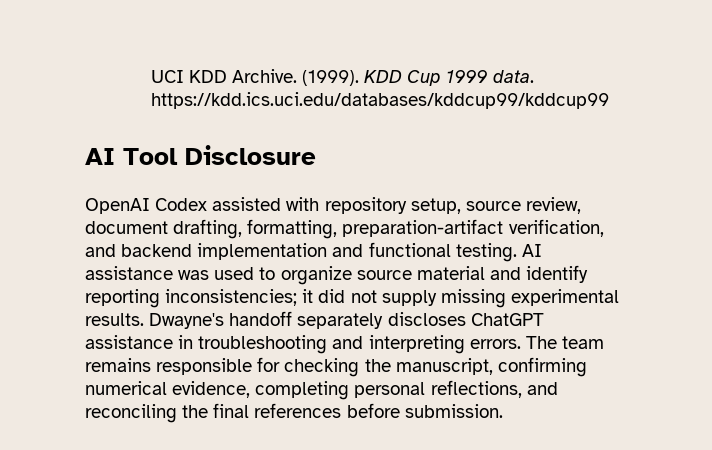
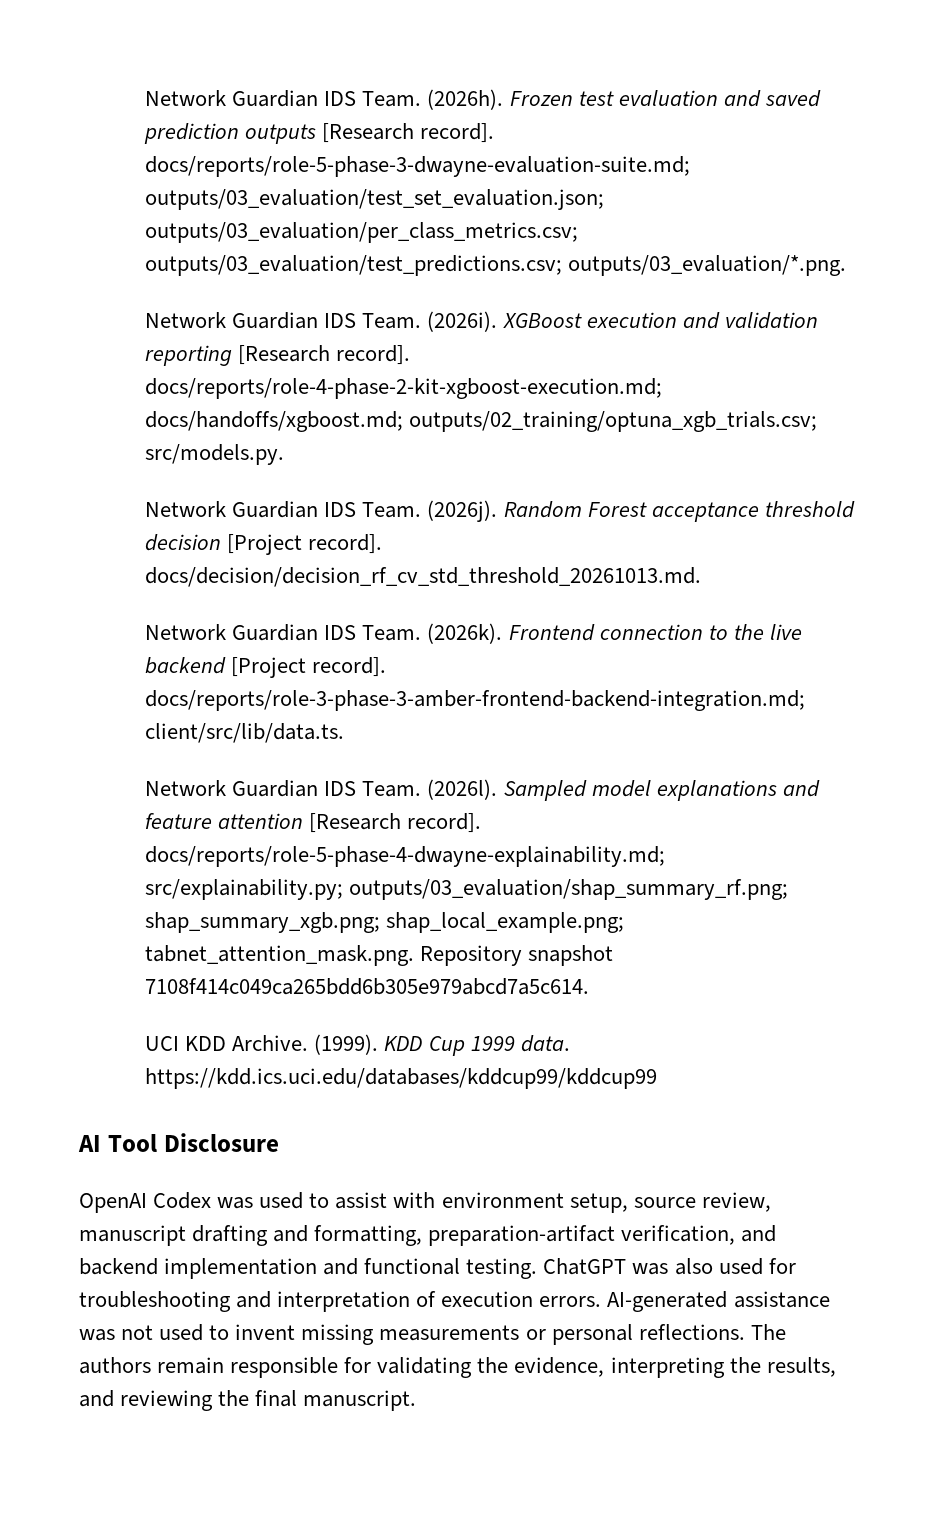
(150, 76) none -> [145,89,821,110] [144,123,495,144] [145,156,691,177] [145,189,605,210] [145,222,579,243] [145,255,847,276] [145,311,818,332] [145,345,411,366] [145,378,663,399] [145,411,818,432] [145,444,285,465] [145,500,855,522] [145,534,383,555] [145,567,702,587] [145,623,802,644] [145,657,387,678] [145,690,806,711] [145,723,345,743] [145,779,820,801] [145,813,482,833] [145,846,666,867] [145,879,789,900] [145,912,625,933] [145,945,614,966] [145,978,590,995] Network Guardian IDS Team. (2026h). Frozen test evaluation and saved prediction outputs [Research record]. docs/reports/role-5-phase-3-dwayne-evaluation-suite.md; outputs/03_evaluation/test_set_evaluation.json; outputs/03_evaluation/per_class_metrics.csv; outputs/03_evaluation/test_predictions.csv; outputs/03_evaluation/*.png. // Network Guardian IDS Team. (2026i). XGBoost execution and validation reporting [Research record]. docs/reports/role-4-phase-2-kit-xgboost-execution.md; docs/handoffs/xgboost.md; outputs/02_training/optuna_xgb_trials.csv; src/models.py. // Network Guardian IDS Team. (2026j). Random Forest acceptance threshold decision [Project record]. docs/decision/decision_rf_cv_std_threshold_20261013.md. // Network Guardian IDS Team. (2026k). Frontend connection to the live backend [Project record]. docs/reports/role-3-phase-3-amber-frontend-backend-integration.md; client/src/lib/data.ts. // Network Guardian IDS Team. (2026l). Sampled model explanations and feature attention [Research record]. docs/reports/role-5-phase-4-dwayne-explainability.md; src/explainability.py; outputs/03_evaluation/shap_summary_rf.png; shap_summary_xgb.png; shap_local_example.png; tabnet_attention_mask.png. Repository snapshot 7108f414c049ca265bdd6b305e979abcd7a5c614. //
[212,197,581,214] [85,219,243,239] assisted with repository setup, source review, document drafting, -> [217,1192,771,1213] [79,1225,309,1246] was used to assist with environment setup, source review, manuscript drafting and
[521,244,542,257] AI -> [543,1258,796,1275] [79,1291,728,1312] ChatGPT was also used for troubleshooting and interpretation of execution errors. AI-generated
[214,265,589,285] [85,289,619,308] [85,311,544,329] [85,335,604,354] [85,357,587,377] [85,380,558,400] [85,403,503,423] used to organize source material and identify reporting inconsistencies; it did not supply missing experimental results. Dwayne's handoff separately discloses ChatGPT assistance in troubleshooting and interpreting errors. The team remains responsible for checking the manuscript, confirming numerical evidence, completing personal reflections, and reconciling the final references before submission. -> [121,1324,786,1345] [79,1357,836,1378] [79,1390,417,1411] not used to invent missing measurements or personal reflections. The authors remain responsible for validating the evidence, interpreting the results, and reviewing the final manuscript.

